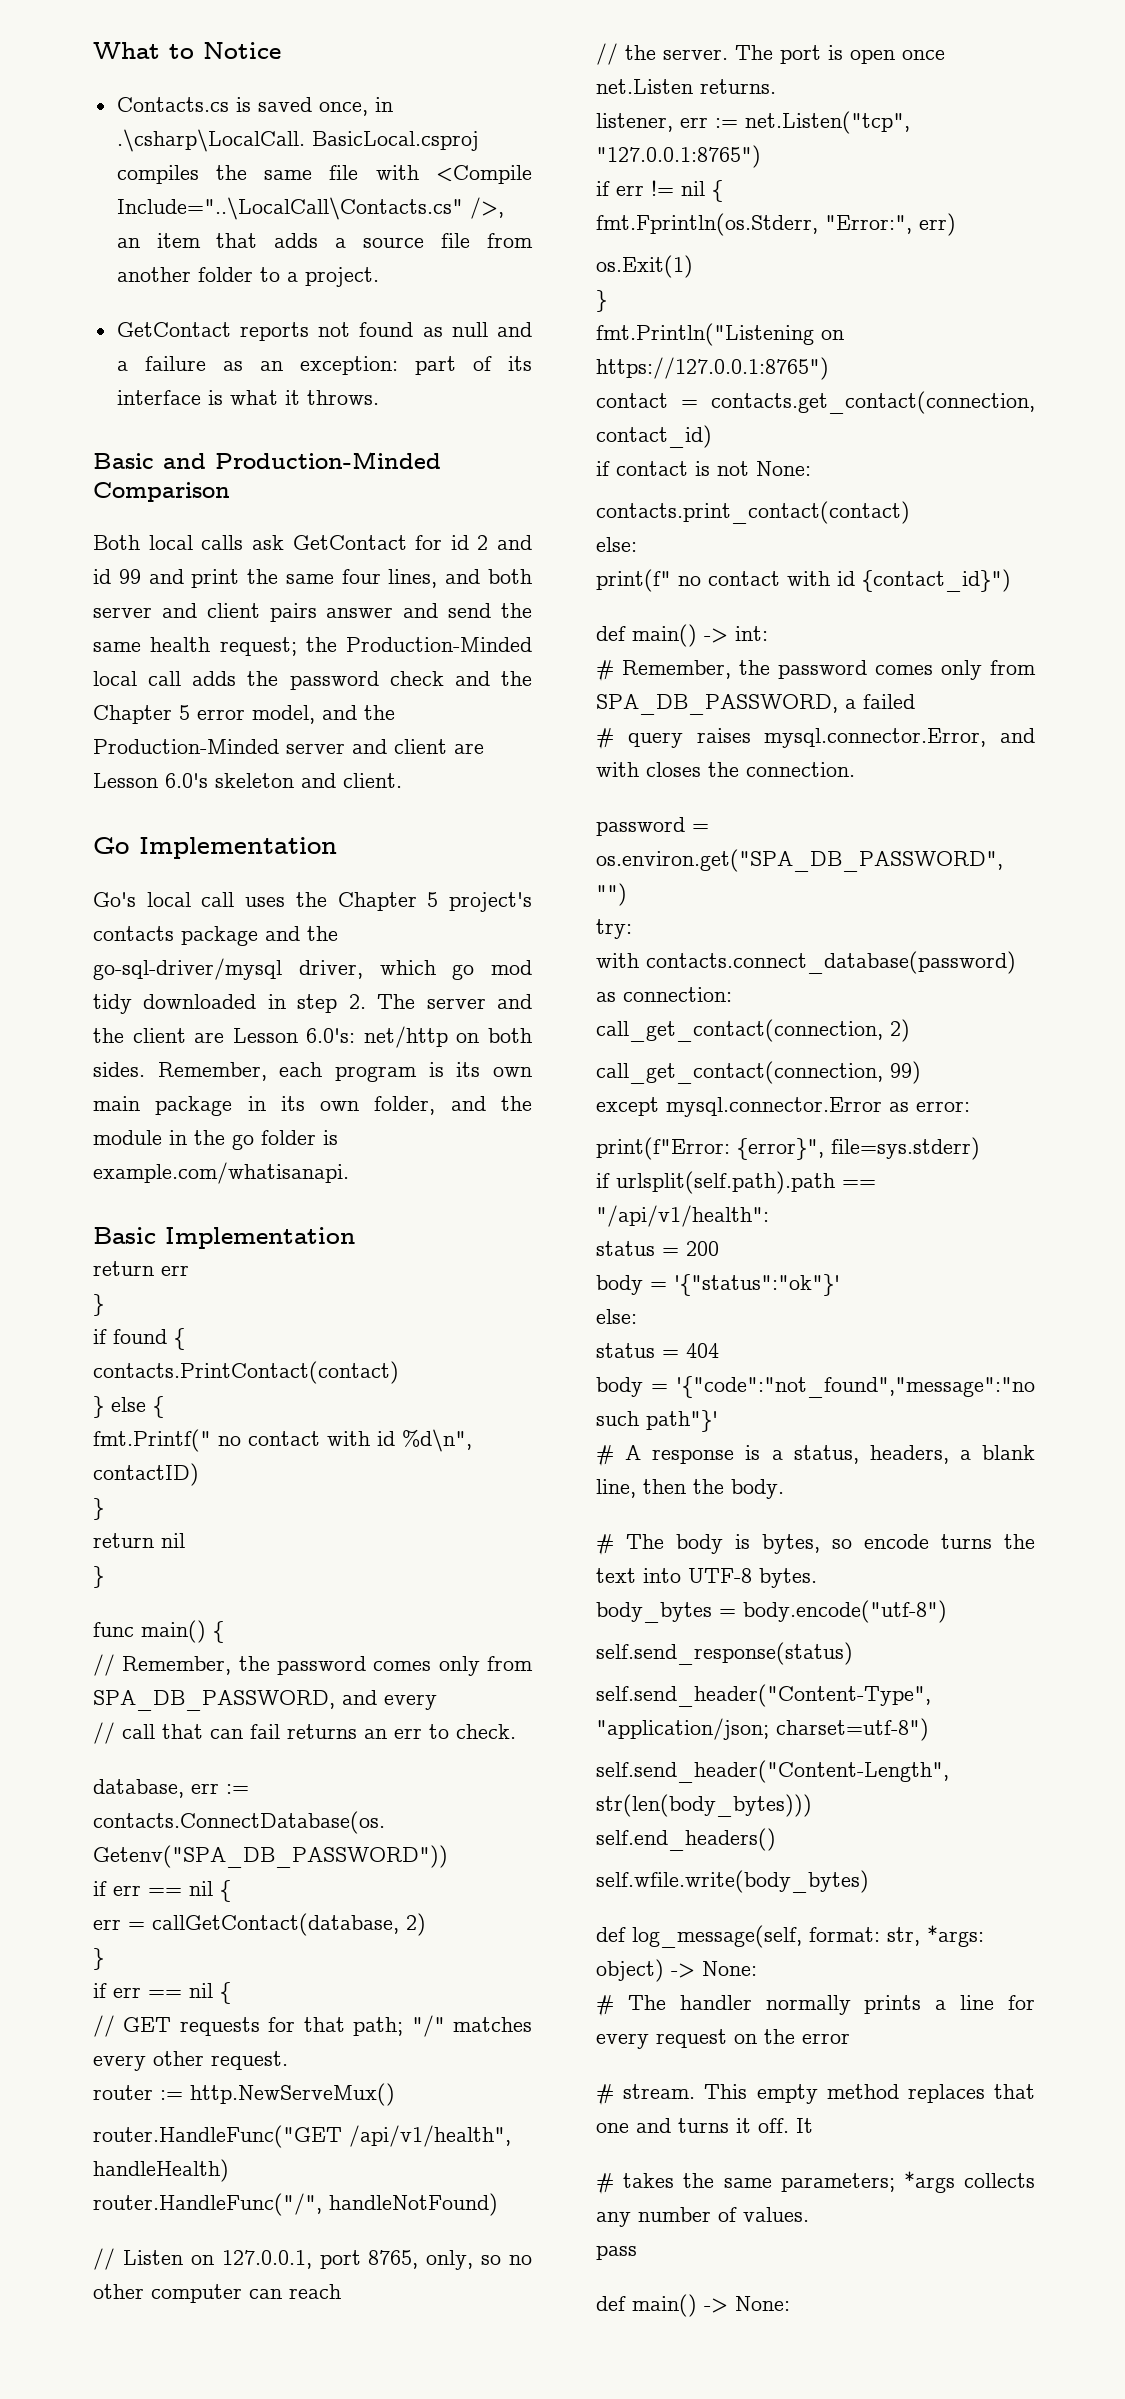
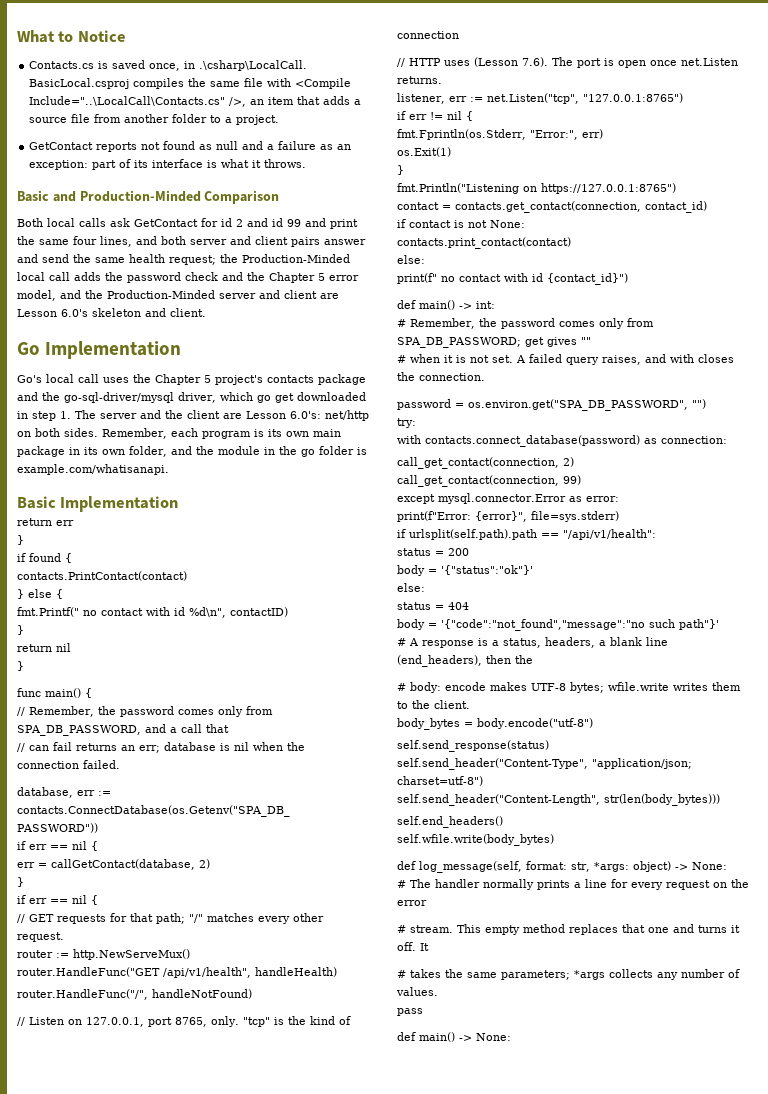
[491,960,532,975] [93,994,132,1014] mod tidy -> [274,393,294,403] get
[348,994,366,1009] 2. -> [60,411,71,419] 1.
[384,1694,437,1710] [93,1722,203,1744] every // // call that -> [170,724,229,733] [17,743,25,752] a call that // //
[394,1724,516,1739] err to check. -> [139,742,305,753] [17,760,120,769] err; database is nil when the connection failed.
[426,2250,532,2270] [93,2284,341,2303] [596,43,728,65] only, so no other computer can reach // // the server. -> [211,1016,351,1027] [397,31,459,39] [397,57,548,67] only. "tcp" is the kind of connection // // HTTP uses (Lesson 7.6).
[596,694,915,715] [596,728,987,750] SPA_DB_PASSWORD, a failed // # query raises mysql.connector.Error, -> [397,337,591,348] [397,354,641,365] SPA_DB_PASSWORD; get gives "" // # when it is not set. A failed query raises,
[596,1479,636,1498] line, -> [646,637,668,646] [397,655,482,667] line (end_headers),
[731,1479,784,1499] [596,1534,1035,1556] [596,1568,817,1588] body. // # The body is bytes, so encode turns the text into UTF-8 bytes. -> [397,682,741,693] [397,700,470,709] // # body: encode makes UTF-8 bytes; wfile.write writes them to the client.

